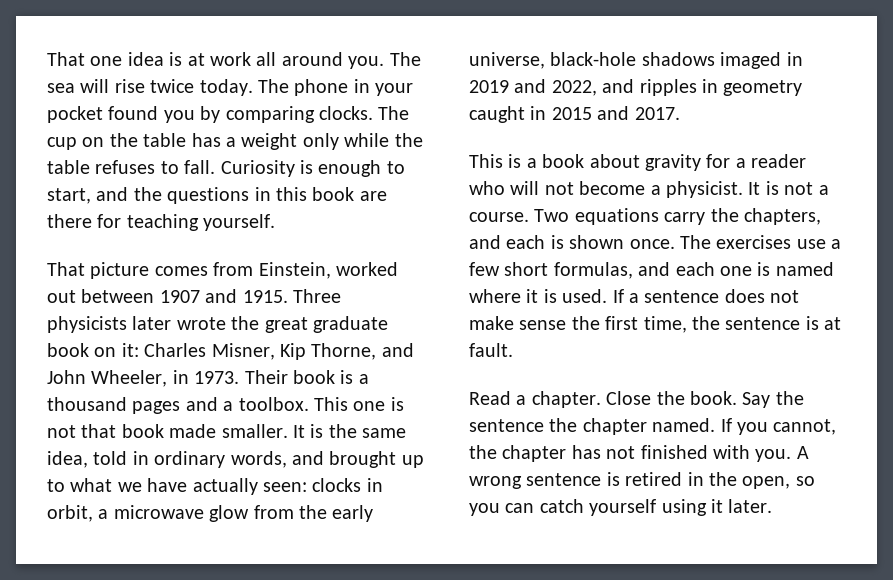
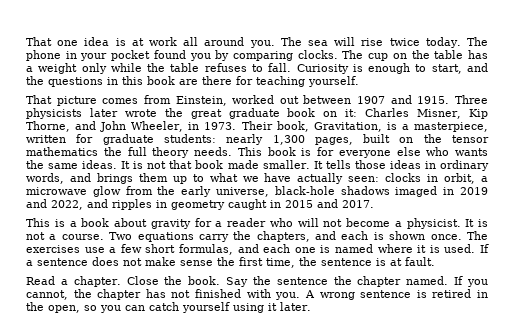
[293,370,369,384] [47,397,386,414] book is a thousand pages and a toolbox. This one -> [276,121,488,132] [26,134,490,145] [26,147,488,158] [26,160,131,169] book, Gravitation, is a masterpiece, written for graduate students: nearly 1,300 pages, built on the tensor mathematics the full theory needs. This book is for everyone else who wants the same ideas. It
[310,424,407,438] [47,451,128,468] is the same idea, told -> [325,160,421,169] tells those ideas
[329,451,397,468] brought -> [96,173,168,184] brings them

